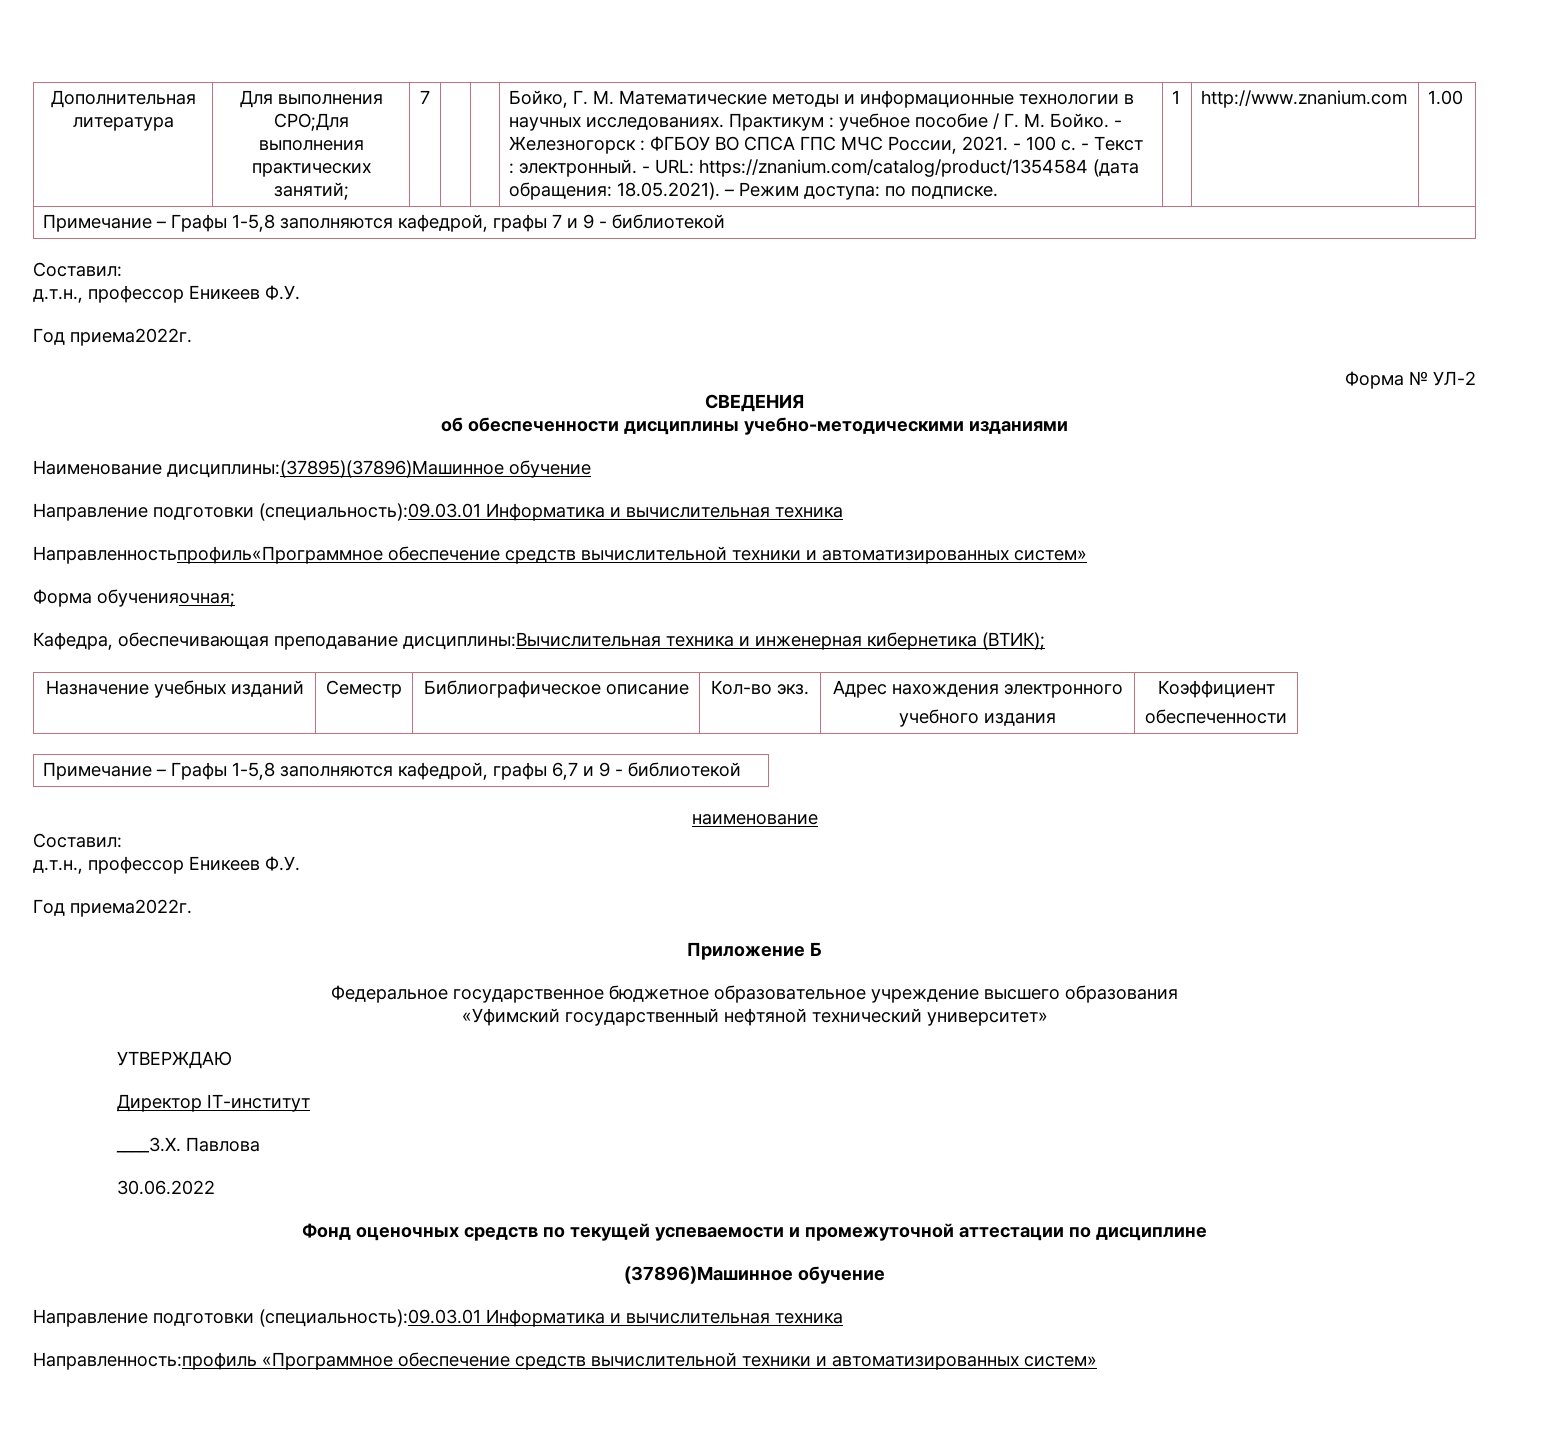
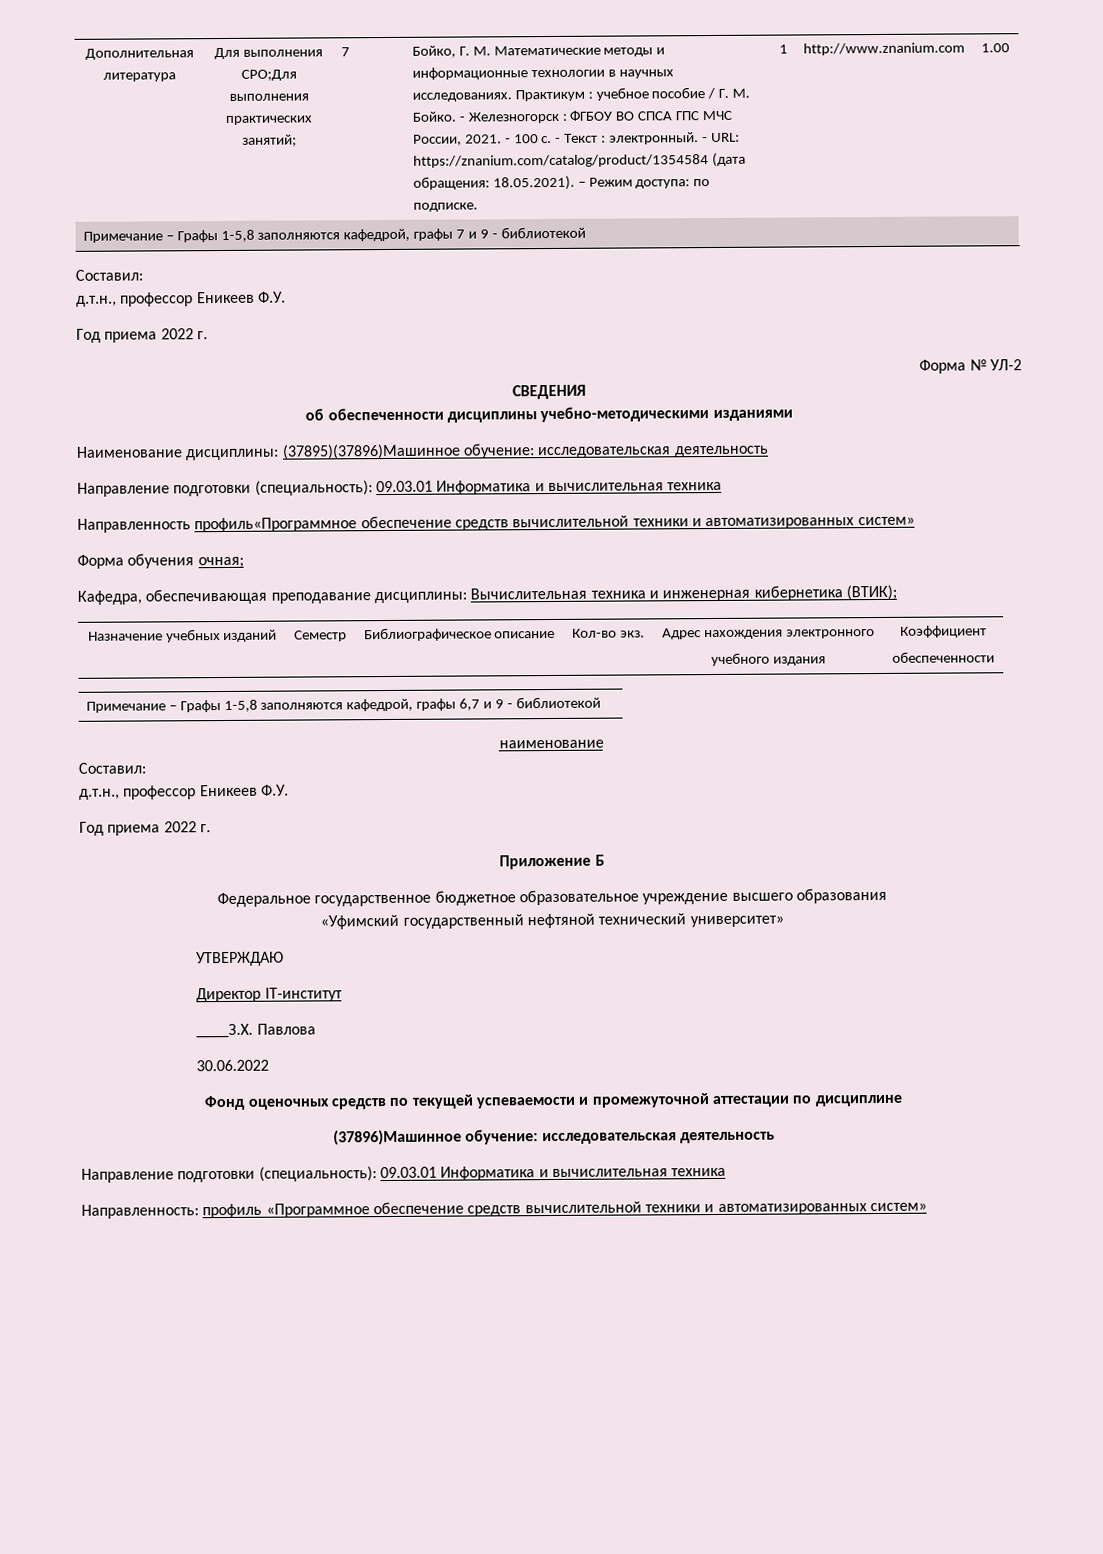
[70,328,192,346] приема2022г. -> [104,328,208,343] приема 2022 г.
[167,460,591,478] [33,503,843,521] [33,546,383,564] дисциплины:(37895)(37896)Машинное обучение // Направление подготовки (специальность):09.03.01 Информатика и вычислительная техника // Направленностьпрофиль«Программное -> [185,443,769,461] [77,480,723,497] [77,517,358,533] дисциплины: (37895)(37896)Машинное обучение: исследовательская деятельность // Направление подготовки (специальность): 09.03.01 Информатика и вычислительная техника // Направленность профиль«Программное
[97,589,235,607] обученияочная; -> [127,553,244,569] обучения очная;
[403,632,661,650] дисциплины:Вычислительная -> [373,587,588,604] дисциплины: Вычислительная
[70,899,192,917] приема2022г. -> [107,821,211,836] приема 2022 г.
[798,1266,885,1284] [33,1309,843,1327] [33,1352,257,1370] обучение // Направление подготовки (специальность):09.03.01 Информатика и вычислительная техника // Направленность:профиль -> [465,1129,775,1145] [81,1166,727,1183] [81,1203,263,1219] обучение: исследовательская деятельность // Направление подготовки (специальность): 09.03.01 Информатика и вычислительная техника // Направленность: профиль

